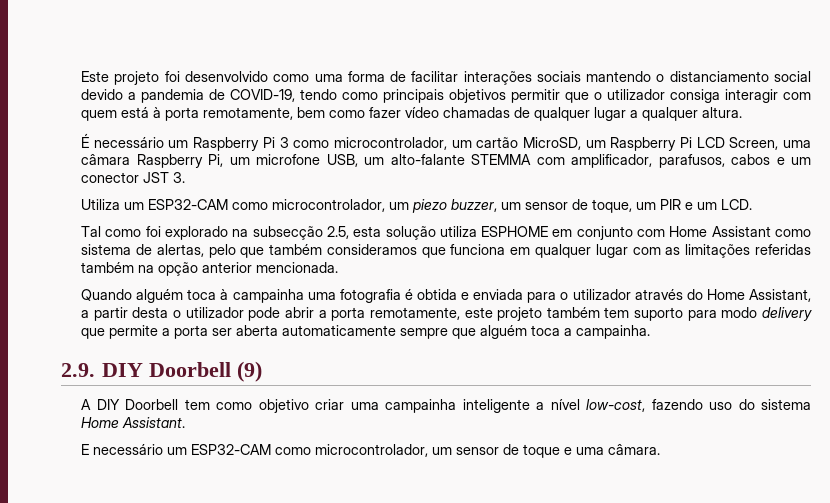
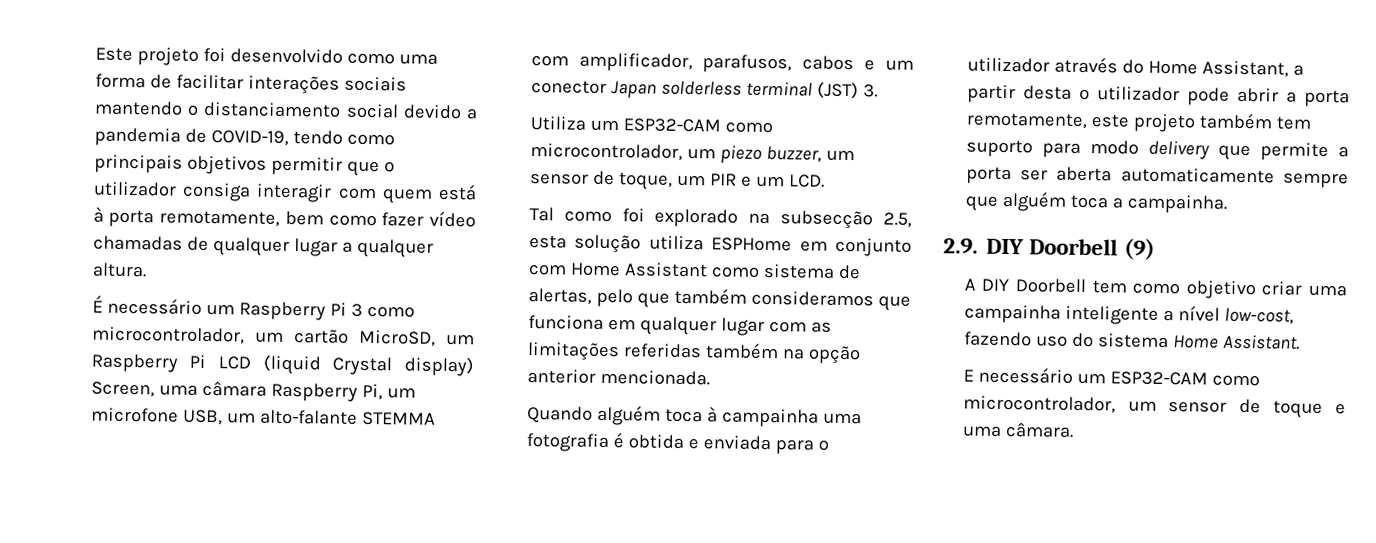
(725, 142) none -> [262,354,474,377] (liquid Crystal display)
[143,172,170,183] JST -> [610,80,859,100] Japan solderless terminal (JST)
[481,226,549,237] ESPHOME -> [711,237,793,252] ESPHome

